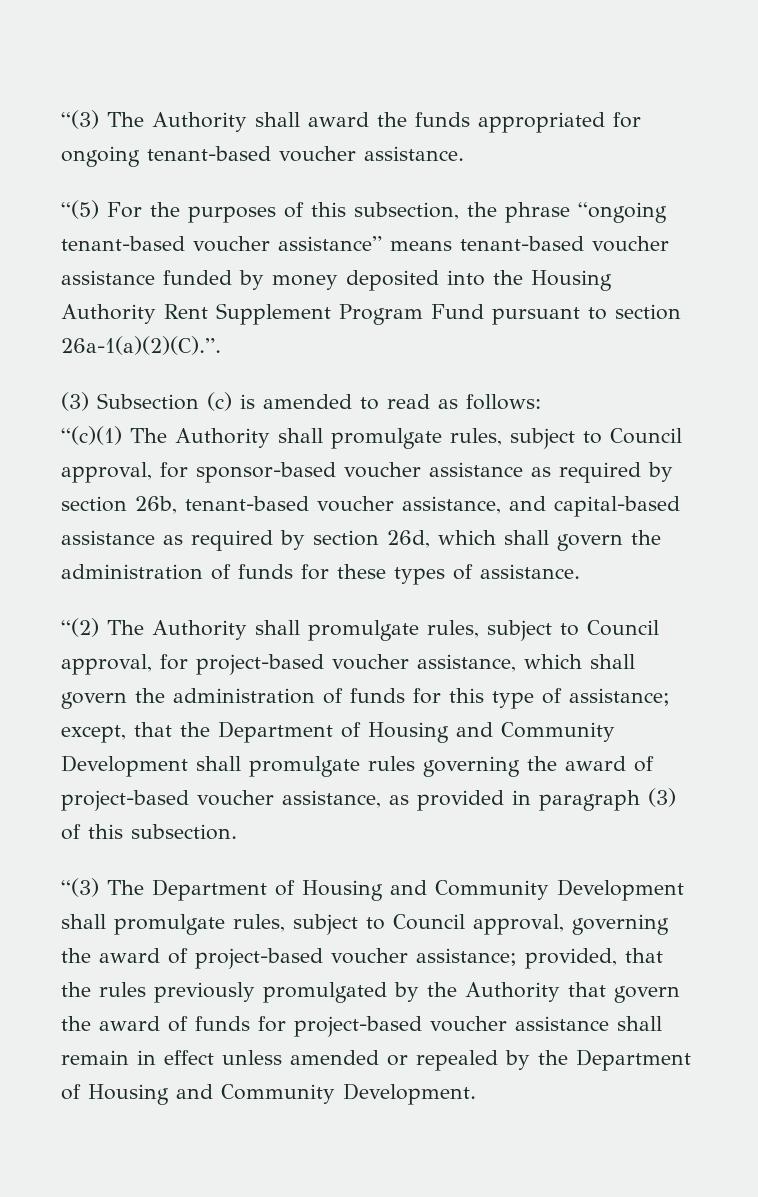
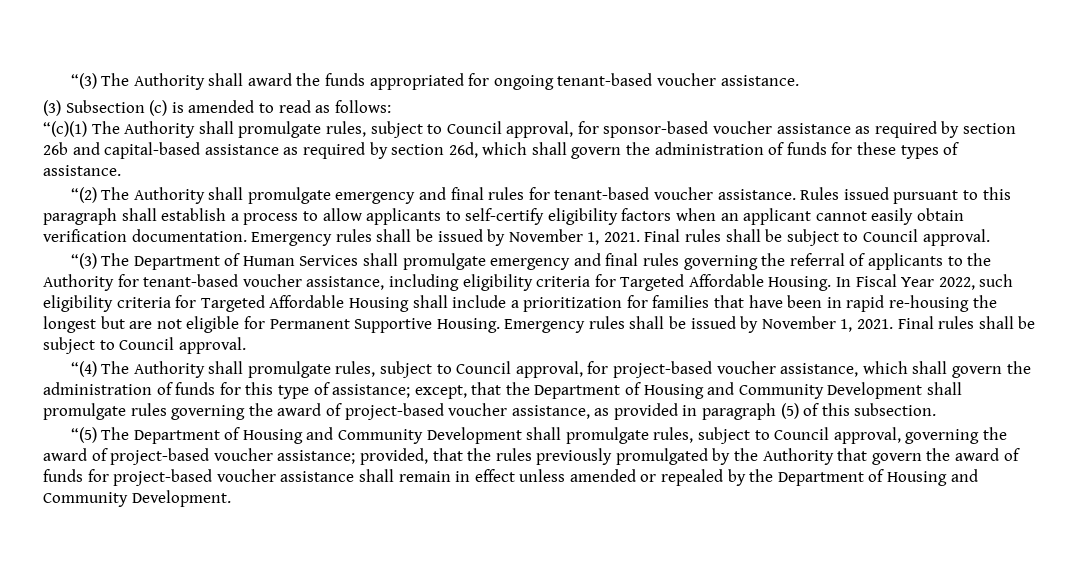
[61,200,667,223] [61,236,669,252] [61,270,612,291] [61,303,681,325] [61,336,221,355] // “(5) For the purposes of this subsection, the phrase “ongoing tenant-based voucher assistance” means tenant-based voucher assistance funded by money deposited into the Housing Authority Rent Supplement Program Fund pursuant to section 26a-1(a)(2)(C).”. -> (799, 80) none
[135,496,501,514] 26b, tenant-based voucher assistance, -> [43,142,68,155] 26b
(419, 630) none -> [335,187,1011,204] [43,208,965,225] [43,229,990,246] [70,253,992,270] [43,274,1014,291] [43,295,997,312] [43,316,1036,333] [43,337,246,354] [70,361,331,378] emergency and final rules for tenant-based voucher assistance. Rules issued pursuant to this paragraph shall establish a process to allow applicants to self-certify eligibility factors when an applicant cannot easily obtain verification documentation. Emergency rules shall be issued by November 1, 2021. Final rules shall be subject to Council approval. // “(3) The Department of Human Services shall promulgate emergency and final rules governing the referral of applicants to the Authority for tenant-based voucher assistance, including eligibility criteria for Targeted Affordable Housing. In Fiscal Year 2022, such eligibility criteria for Targeted Affordable Housing shall include a prioritization for families that have been in rapid re-housing the longest but are not eligible for Permanent Supportive Housing. Emergency rules shall be issued by November 1, 2021. Final rules shall be subject to Council approval. // “(4) The Authority shall promulgate
[648,788,676,807] (3) -> [780,403,799,419] (5)
[61,878,99,897] “(3) -> [70,427,97,443] “(5)

